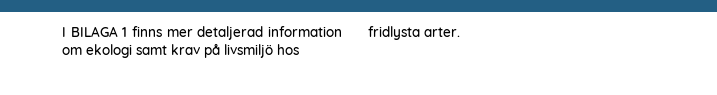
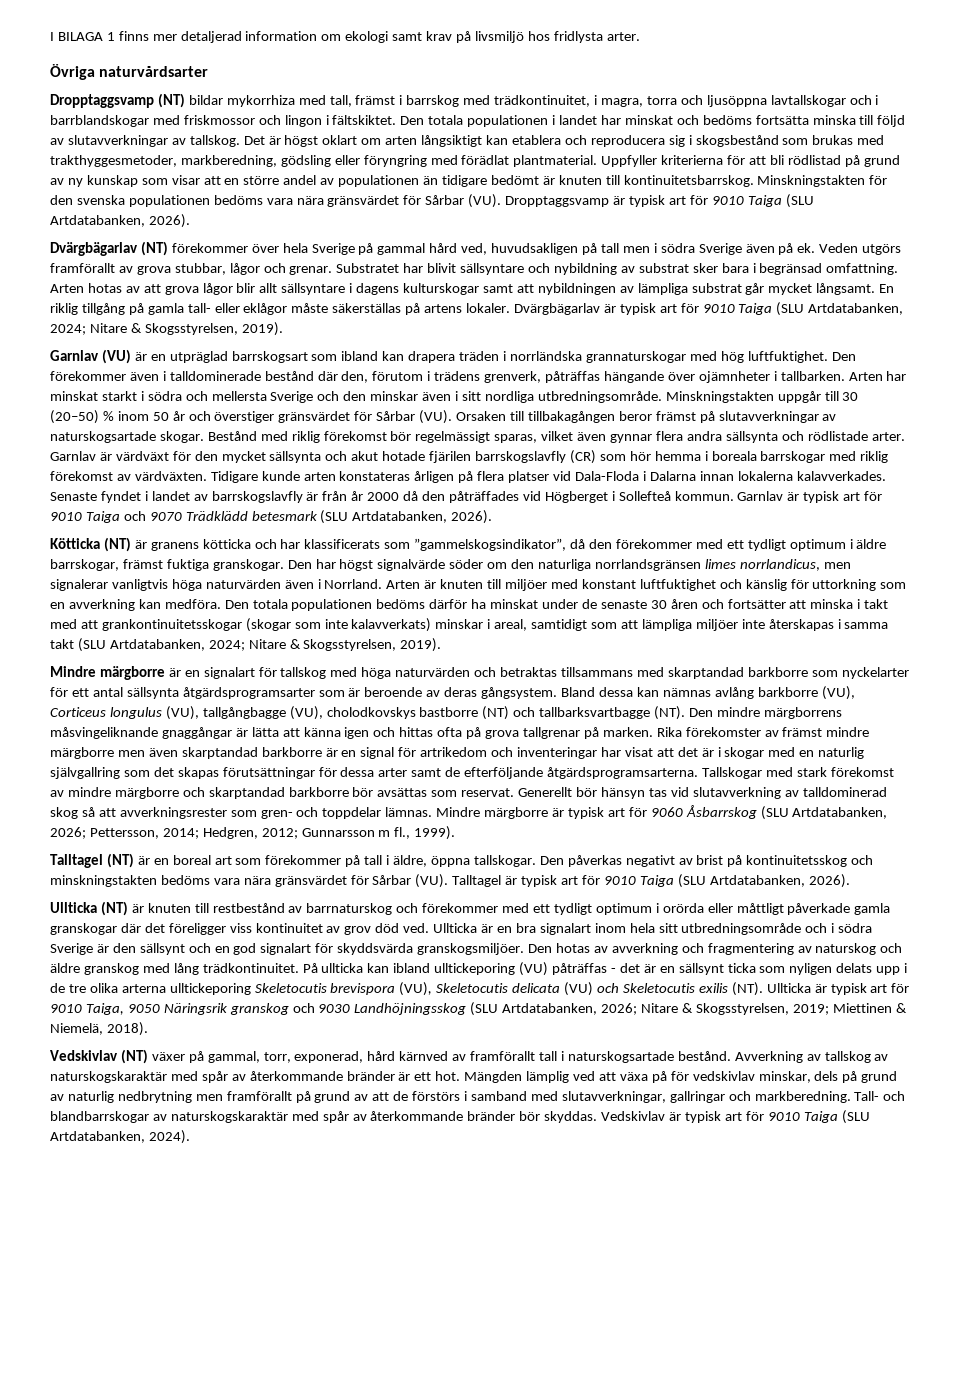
(460, 32) none -> [50,64,209,80] [50,93,879,108] [50,115,906,127] [50,135,885,147] [50,155,900,167] [50,175,888,187] [50,194,814,208] [50,214,190,228] [50,241,902,256] [50,263,899,275] [50,283,895,295] [50,302,904,316] [50,322,283,336] [50,349,856,364] [50,371,907,383] [50,391,859,403] [50,410,837,424] [50,431,905,443] [50,450,889,464] [50,471,886,483] [50,491,883,503] [50,510,493,524] [50,537,887,552] [50,559,851,571] [50,579,907,591] [50,599,889,611] [50,618,889,632] [50,638,442,652] [50,666,909,680] [50,686,855,700] [50,706,842,720] [50,727,870,739] [50,747,865,759] [50,767,894,779] [50,787,887,799] [50,805,888,820] [50,826,456,840] [50,853,874,868] [50,874,850,888] [50,901,891,916] [50,923,873,935] [50,943,903,955] [50,962,908,976] [50,982,910,996] [50,1002,907,1016] [50,1022,148,1036] [50,1049,889,1064] [50,1071,898,1083] [50,1091,906,1103] [50,1110,870,1124] [50,1130,190,1144] // Övriga naturvårdsarter // Dropptaggsvamp (NT) bildar mykorrhiza med tall, främst i barrskog med trädkontinuitet, i magra, torra och ljusöppna lavtallskogar och i barrblandskogar med friskmossor och lingon i fältskiktet. Den totala populationen i landet har minskat och bedöms fortsätta minska till följd av slutavverkningar av tallskog. Det är högst oklart om arten långsiktigt kan etablera och reproducera sig i skogsbestånd som brukas med trakthyggesmetoder, markberedning, gödsling eller föryngring med förädlat plantmaterial. Uppfyller kriterierna för att bli rödlistad på grund av ny kunskap som visar att en större andel av populationen än tidigare bedömt är knuten till kontinuitetsbarrskog. Minskningstakten för den svenska populationen bedöms vara nära gränsvärdet för Sårbar (VU). Dropptaggsvamp är typisk art för 9010 Taiga (SLU Artdatabanken, 2026). // Dvärgbägarlav (NT) förekommer över hela Sverige på gammal hård ved, huvudsakligen på tall men i södra Sverige även på ek. Veden utgörs framförallt av grova stubbar, lågor och grenar. Substratet har blivit sällsyntare och nybildning av substrat sker bara i begränsad omfattning. Arten hotas av att grova lågor blir allt sällsyntare i dagens kulturskogar samt att nybildningen av lämpliga substrat går mycket långsamt. En riklig tillgång på gamla tall- eller eklågor måste säkerställas på artens lokaler. Dvärgbägarlav är typisk art för 9010 Taiga (SLU Artdatabanken, 2024; Nitare & Skogsstyrelsen, 2019). // Garnlav (VU) är en utpräglad barrskogsart som ibland kan drapera träden i norrländska grannaturskogar med hög luftfuktighet. Den förekommer även i talldominerade bestånd där den, förutom i trädens grenverk, påträffas hängande över ojämnheter i tallbarken. Arten har minskat starkt i södra och mellersta Sverige och den minskar även i sitt nordliga utbredningsområde. Minskningstakten uppgår till 30 (20–50) % inom 50 år och överstiger gränsvärdet för Sårbar (VU). Orsaken till tillbakagången beror främst på slutavverkningar av naturskogsartade skogar. Bestånd med riklig förekomst bör regelmässigt sparas, vilket även gynnar flera andra sällsynta och rödlistade arter. Garnlav är värdväxt för den mycket sällsynta och akut hotade fjärilen barrskogslavfly (CR) som hör hemma i boreala barrskogar med riklig förekomst av värdväxten. Tidigare kunde arten konstateras årligen på flera platser vid Dala-Floda i Dalarna innan lokalerna kalavverkades. Senaste fyndet i landet av barrskogslavfly är från år 2000 då den påträffades vid Högberget i Sollefteå kommun. Garnlav är typisk art för 9010 Taiga och 9070 Trädklädd betesmark (SLU Artdatabanken, 2026). // Kötticka (NT) är granens kötticka och har klassificerats som ”gammelskogsindikator”, då den förekommer med ett tydligt optimum i äldre barrskogar, främst fuktiga granskogar. Den har högst signalvärde söder om den naturliga norrlandsgränsen limes norrlandicus, men signalerar vanligtvis höga naturvärden även i Norrland. Arten är knuten till miljöer med konstant luftfuktighet och känslig för uttorkning som en avverkning kan medföra. Den totala populationen bedöms därför ha minskat under de senaste 30 åren och fortsätter att minska i takt med att grankontinuitetsskogar (skogar som inte kalavverkats) minskar i areal, samtidigt som att lämpliga miljöer inte återskapas i samma takt (SLU Artdatabanken, 2024; Nitare & Skogsstyrelsen, 2019). // Mindre märgborre är en signalart för tallskog med höga naturvärden och betraktas tillsammans med skarptandad barkborre som nyckelarter för ett antal sällsynta åtgärdsprogramsarter som är beroende av deras gångsystem. Bland dessa kan nämnas avlång barkborre (VU), Corticeus longulus (VU), tallgångbagge (VU), cholodkovskys bastborre (NT) och tallbarksvartbagge (NT). Den mindre märgborrens måsvingeliknande gnaggångar är lätta att känna igen och hittas ofta på grova tallgrenar på marken. Rika förekomster av främst mindre märgborre men även skarptandad barkborre är en signal för artrikedom och inventeringar har visat att det är i skogar med en naturlig självgallring som det skapas förutsättningar för dessa arter samt de efterföljande åtgärdsprogramsarterna. Tallskogar med stark förekomst av mindre märgborre och skarptandad barkborre bör avsättas som reservat. Generellt bör hänsyn tas vid slutavverkning av talldominerad skog så att avverkningsrester som gren- och toppdelar lämnas. Mindre märgborre är typisk art för 9060 Åsbarrskog (SLU Artdatabanken, 2026; Pettersson, 2014; Hedgren, 2012; Gunnarsson m fl., 1999). // Talltagel (NT) är en boreal art som förekommer på tall i äldre, öppna tallskogar. Den påverkas negativt av brist på kontinuitetsskog och minskningstakten bedöms vara nära gränsvärdet för Sårbar (VU). Talltagel är typisk art för 9010 Taiga (SLU Artdatabanken, 2026). // Ullticka (NT) är knuten till restbestånd av barrnaturskog och förekommer med ett tydligt optimum i orörda eller måttligt påverkade gamla granskogar där det föreligger viss kontinuitet av grov död ved. Ullticka är en bra signalart inom hela sitt utbredningsområde och i södra Sverige är den sällsynt och en god signalart för skyddsvärda granskogsmiljöer. Den hotas av avverkning och fragmentering av naturskog och äldre granskog med lång trädkontinuitet. På ullticka kan ibland ulltickeporing (VU) påträffas - det är en sällsynt ticka som nyligen delats upp i de tre olika arterna ulltickeporing Skeletocutis brevispora (VU), Skeletocutis delicata (VU) och Skeletocutis exilis (NT). Ullticka är typisk art för 9010 Taiga, 9050 Näringsrik granskog och 9030 Landhöjningsskog (SLU Artdatabanken, 2026; Nitare & Skogsstyrelsen, 2019; Miettinen & Niemelä, 2018). // Vedskivlav (NT) växer på gammal, torr, exponerad, hård kärnved av framförallt tall i naturskogsartade bestånd. Avverkning av tallskog av naturskogskaraktär med spår av återkommande bränder är ett hot. Mängden lämplig ved att växa på för vedskivlav minskar, dels på grund av naturlig nedbrytning men framförallt på grund av att de förstörs i samband med slutavverkningar, gallringar och markberedning. Tall- och blandbarrskogar av naturskogskaraktär med spår av återkommande bränder bör skyddas. Vedskivlav är typisk art för 9010 Taiga (SLU Artdatabanken, 2024).

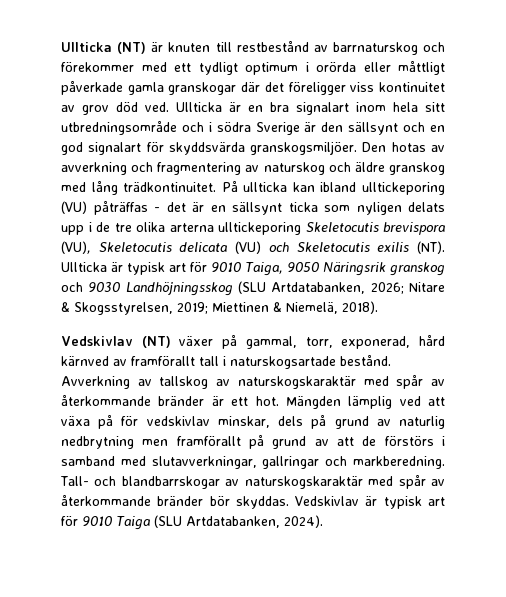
[50,31,640,43] [50,64,209,80] [50,93,879,108] [50,115,906,127] [50,135,885,147] [50,155,900,167] [50,175,888,187] [50,194,814,208] [50,214,190,228] [50,241,902,256] [50,263,899,275] [50,283,895,295] [50,302,904,316] [50,322,283,336] [50,349,856,364] [50,371,907,383] [50,391,859,403] [50,410,837,424] [50,431,905,443] [50,450,889,464] [50,471,886,483] [50,491,883,503] [50,510,493,524] [50,537,887,552] [50,559,851,571] [50,579,907,591] [50,599,889,611] [50,618,889,632] [50,638,442,652] [50,666,909,680] [50,686,855,700] [50,706,842,720] [50,727,870,739] [50,747,865,759] [50,767,894,779] [50,787,887,799] [50,805,888,820] [50,826,456,840] [50,853,874,868] [50,874,850,888] I BILAGA 1 finns mer detaljerad information om ekologi samt krav på livsmiljö hos fridlysta arter. // Övriga naturvårdsarter // Dropptaggsvamp (NT) bildar mykorrhiza med tall, främst i barrskog med trädkontinuitet, i magra, torra och ljusöppna lavtallskogar och i barrblandskogar med friskmossor och lingon i fältskiktet. Den totala populationen i landet har minskat och bedöms fortsätta minska till följd av slutavverkningar av tallskog. Det är högst oklart om arten långsiktigt kan etablera och reproducera sig i skogsbestånd som brukas med trakthyggesmetoder, markberedning, gödsling eller föryngring med förädlat plantmaterial. Uppfyller kriterierna för att bli rödlistad på grund av ny kunskap som visar att en större andel av populationen än tidigare bedömt är knuten till kontinuitetsbarrskog. Minskningstakten för den svenska populationen bedöms vara nära gränsvärdet för Sårbar (VU). Dropptaggsvamp är typisk art för 9010 Taiga (SLU Artdatabanken, 2026). // Dvärgbägarlav (NT) förekommer över hela Sverige på gammal hård ved, huvudsakligen på tall men i södra Sverige även på ek. Veden utgörs framförallt av grova stubbar, lågor och grenar. Substratet har blivit sällsyntare och nybildning av substrat sker bara i begränsad omfattning. Arten hotas av att grova lågor blir allt sällsyntare i dagens kulturskogar samt att nybildningen av lämpliga substrat går mycket långsamt. En riklig tillgång på gamla tall- eller eklågor måste säkerställas på artens lokaler. Dvärgbägarlav är typisk art för 9010 Taiga (SLU Artdatabanken, 2024; Nitare & Skogsstyrelsen, 2019). // Garnlav (VU) är en utpräglad barrskogsart som ibland kan drapera träden i norrländska grannaturskogar med hög luftfuktighet. Den förekommer även i talldominerade bestånd där den, förutom i trädens grenverk, påträffas hängande över ojämnheter i tallbarken. Arten har minskat starkt i södra och mellersta Sverige och den minskar även i sitt nordliga utbredningsområde. Minskningstakten uppgår till 30 (20–50) % inom 50 år och överstiger gränsvärdet för Sårbar (VU). Orsaken till tillbakagången beror främst på slutavverkningar av naturskogsartade skogar. Bestånd med riklig förekomst bör regelmässigt sparas, vilket även gynnar flera andra sällsynta och rödlistade arter. Garnlav är värdväxt för den mycket sällsynta och akut hotade fjärilen barrskogslavfly (CR) som hör hemma i boreala barrskogar med riklig förekomst av värdväxten. Tidigare kunde arten konstateras årligen på flera platser vid Dala-Floda i Dalarna innan lokalerna kalavverkades. Senaste fyndet i landet av barrskogslavfly är från år 2000 då den påträffades vid Högberget i Sollefteå kommun. Garnlav är typisk art för 9010 Taiga och 9070 Trädklädd betesmark (SLU Artdatabanken, 2026). // Kötticka (NT) är granens kötticka och har klassificerats som ”gammelskogsindikator”, då den förekommer med ett tydligt optimum i äldre barrskogar, främst fuktiga granskogar. Den har högst signalvärde söder om den naturliga norrlandsgränsen limes norrlandicus, men signalerar vanligtvis höga naturvärden även i Norrland. Arten är knuten till miljöer med konstant luftfuktighet och känslig för uttorkning som en avverkning kan medföra. Den totala populationen bedöms därför ha minskat under de senaste 30 åren och fortsätter att minska i takt med att grankontinuitetsskogar (skogar som inte kalavverkats) minskar i areal, samtidigt som att lämpliga miljöer inte återskapas i samma takt (SLU Artdatabanken, 2024; Nitare & Skogsstyrelsen, 2019). // Mindre märgborre är en signalart för tallskog med höga naturvärden och betraktas tillsammans med skarptandad barkborre som nyckelarter för ett antal sällsynta åtgärdsprogramsarter som är beroende av deras gångsystem. Bland dessa kan nämnas avlång barkborre (VU), Corticeus longulus (VU), tallgångbagge (VU), cholodkovskys bastborre (NT) och tallbarksvartbagge (NT). Den mindre märgborrens måsvingeliknande gnaggångar är lätta att känna igen och hittas ofta på grova tallgrenar på marken. Rika förekomster av främst mindre märgborre men även skarptandad barkborre är en signal för artrikedom och inventeringar har visat att det är i skogar med en naturlig självgallring som det skapas förutsättningar för dessa arter samt de efterföljande åtgärdsprogramsarterna. Tallskogar med stark förekomst av mindre märgborre och skarptandad barkborre bör avsättas som reservat. Generellt bör hänsyn tas vid slutavverkning av talldominerad skog så att avverkningsrester som gren- och toppdelar lämnas. Mindre märgborre är typisk art för 9060 Åsbarrskog (SLU Artdatabanken, 2026; Pettersson, 2014; Hedgren, 2012; Gunnarsson m fl., 1999). // Talltagel (NT) är en boreal art som förekommer på tall i äldre, öppna tallskogar. Den påverkas negativt av brist på kontinuitetsskog och minskningstakten bedöms vara nära gränsvärdet för Sårbar (VU). Talltagel är typisk art för 9010 Taiga (SLU Artdatabanken, 2026). // -> (61, 47) none

